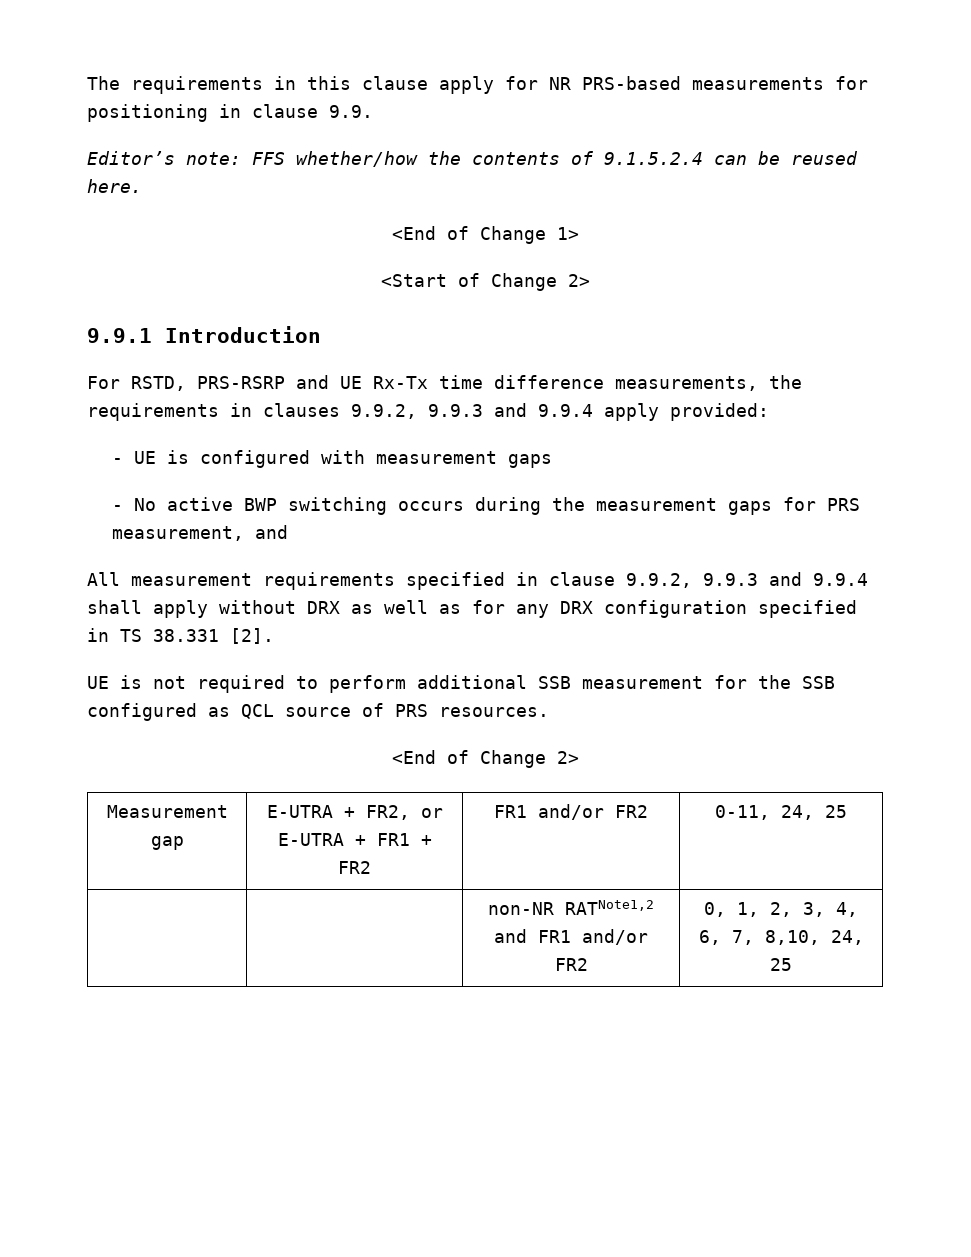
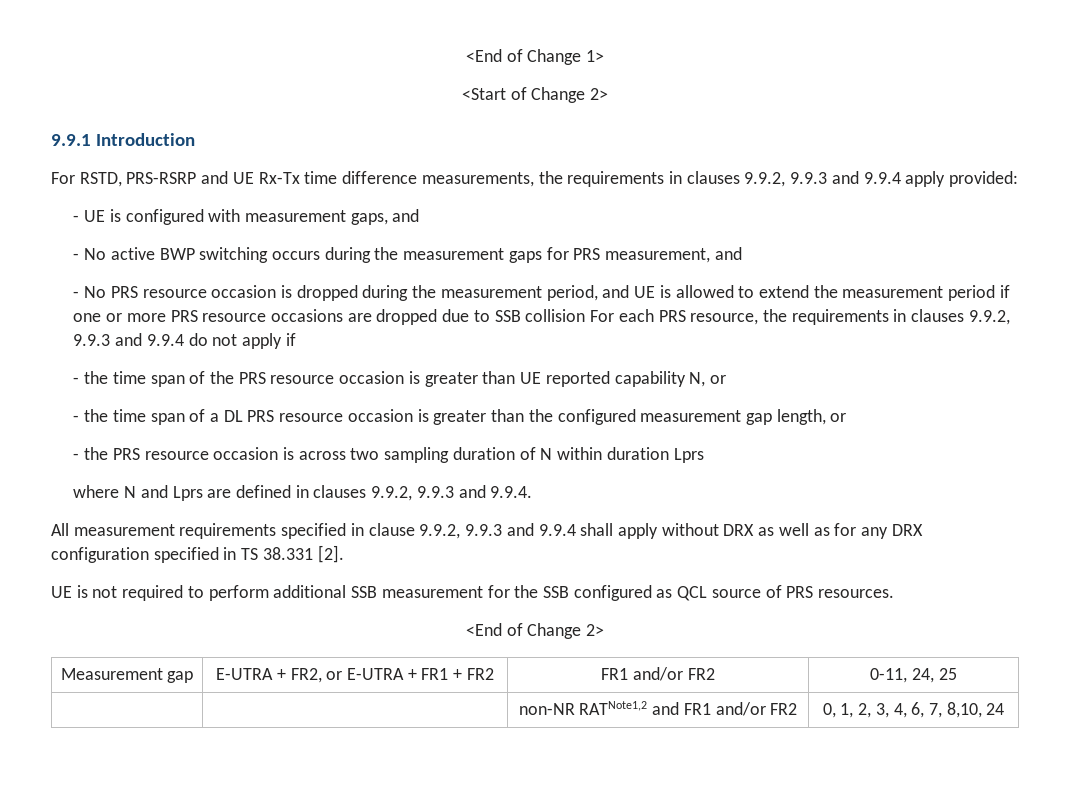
[87,76,868,94] [87,104,373,122] [87,151,858,167] [87,179,142,193] The requirements in this clause apply for NR PRS-based measurements for positioning in clause 9.9. // Editor’s note: FFS whether/how the contents of 9.1.5.2.4 can be reused here. // -> (465, 55) none
[508,454,553,468] gaps -> [350,209,420,225] gaps, and
(289, 532) none -> [73,285,1010,301] [73,309,1010,325] [73,333,296,349] [73,371,727,387] [73,409,847,425] [73,447,704,463] [73,485,533,501] // - No PRS resource occasion is dropped during the measurement period, and UE is allowed to extend the measurement period if one or more PRS resource occasions are dropped due to SSB collision For each PRS resource, the requirements in clauses 9.9.2, 9.9.3 and 9.9.4 do not apply if // - the time span of the PRS resource occasion is greater than UE reported capability N, or // - the time span of a DL PRS resource occasion is greater than the configured measurement gap length, or // - the PRS resource occasion is across two sampling duration of N within duration Lprs // where N and Lprs are defined in clauses 9.9.2, 9.9.3 and 9.9.4.
[830,930,864,945] [770,958,792,971] 24, 25 -> [986,703,1005,715] 24

